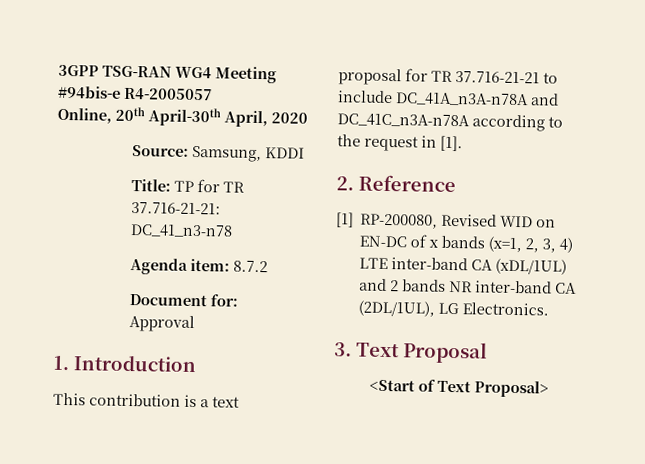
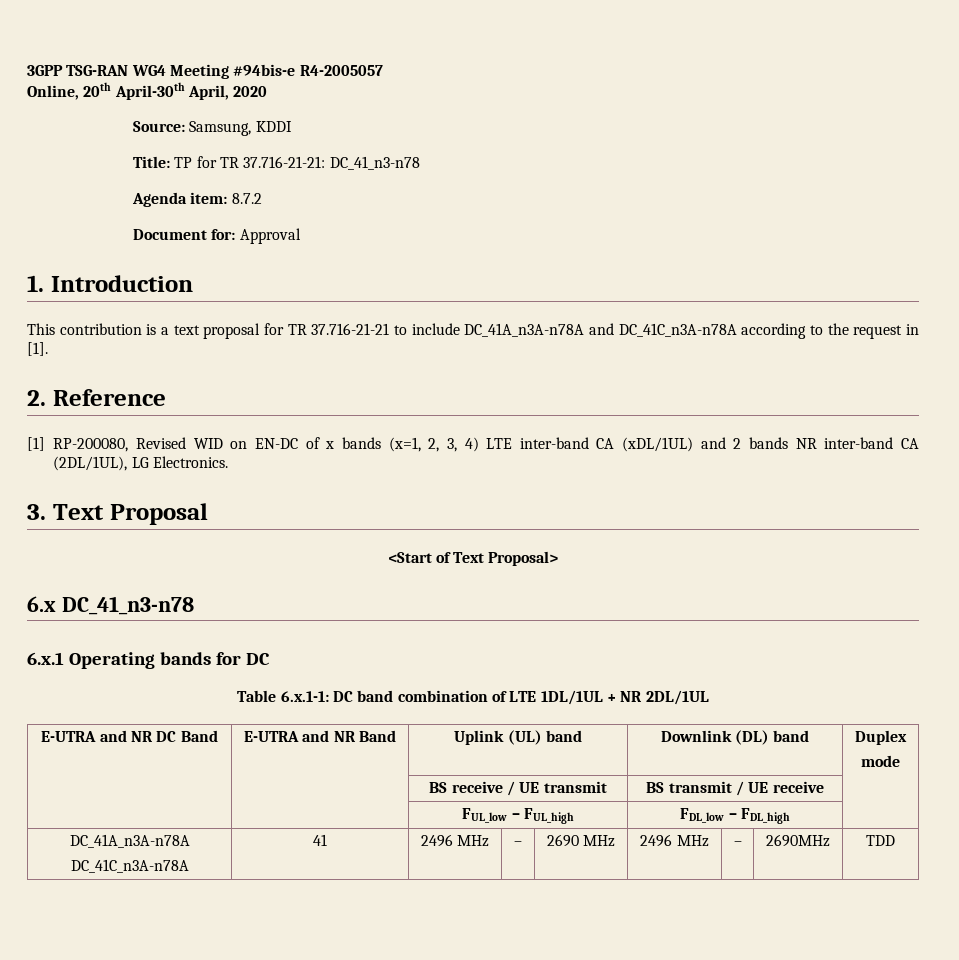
(549, 389) none -> [27,596,194,615] [27,652,270,669] [237,690,709,705] [41,730,218,742] [244,730,396,742] [454,730,582,745] [660,730,810,745] [855,730,907,745] [861,755,900,767] [429,781,607,796] [646,781,824,796] [462,808,574,824] [680,808,790,824] [69,834,190,848] [70,859,189,873] [313,834,327,846] [420,834,490,847] [514,841,522,846] [546,834,616,847] [640,834,709,847] [733,841,742,846] [766,834,830,847] [866,835,895,846] // 6.x DC_41_n3-n78 // 6.x.1 Operating bands for DC // Table 6.x.1-1: DC band combination of LTE 1DL/1UL + NR 2DL/1UL // E-UTRA and NR DC Band | E-UTRA and NR Band | Uplink (UL) band | Downlink (DL) band | Duplex // mode // | | BS receive / UE transmit | BS transmit / UE receive | // | | FUL_low – FUL_high | FDL_low – FDL_high | // DC_41A_n3A-n78A // DC_41C_n3A-n78A | 41 | 2496 MHz | – | 2690 MHz | 2496 MHz | – | 2690MHz | TDD

